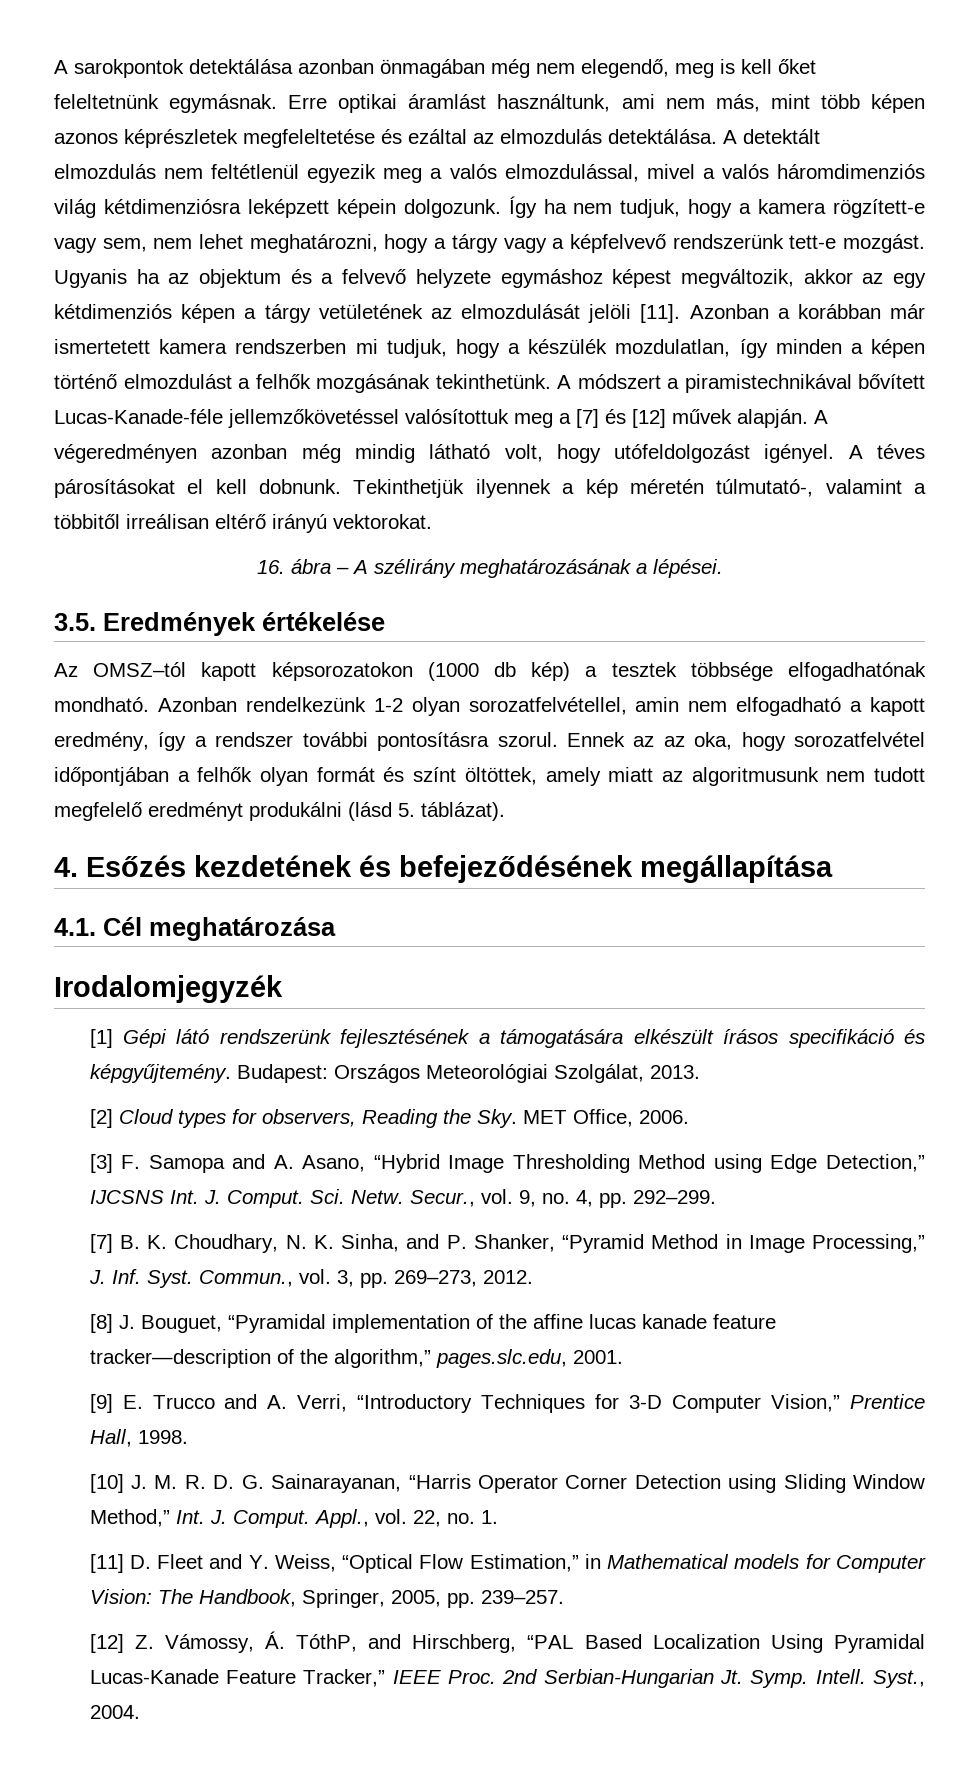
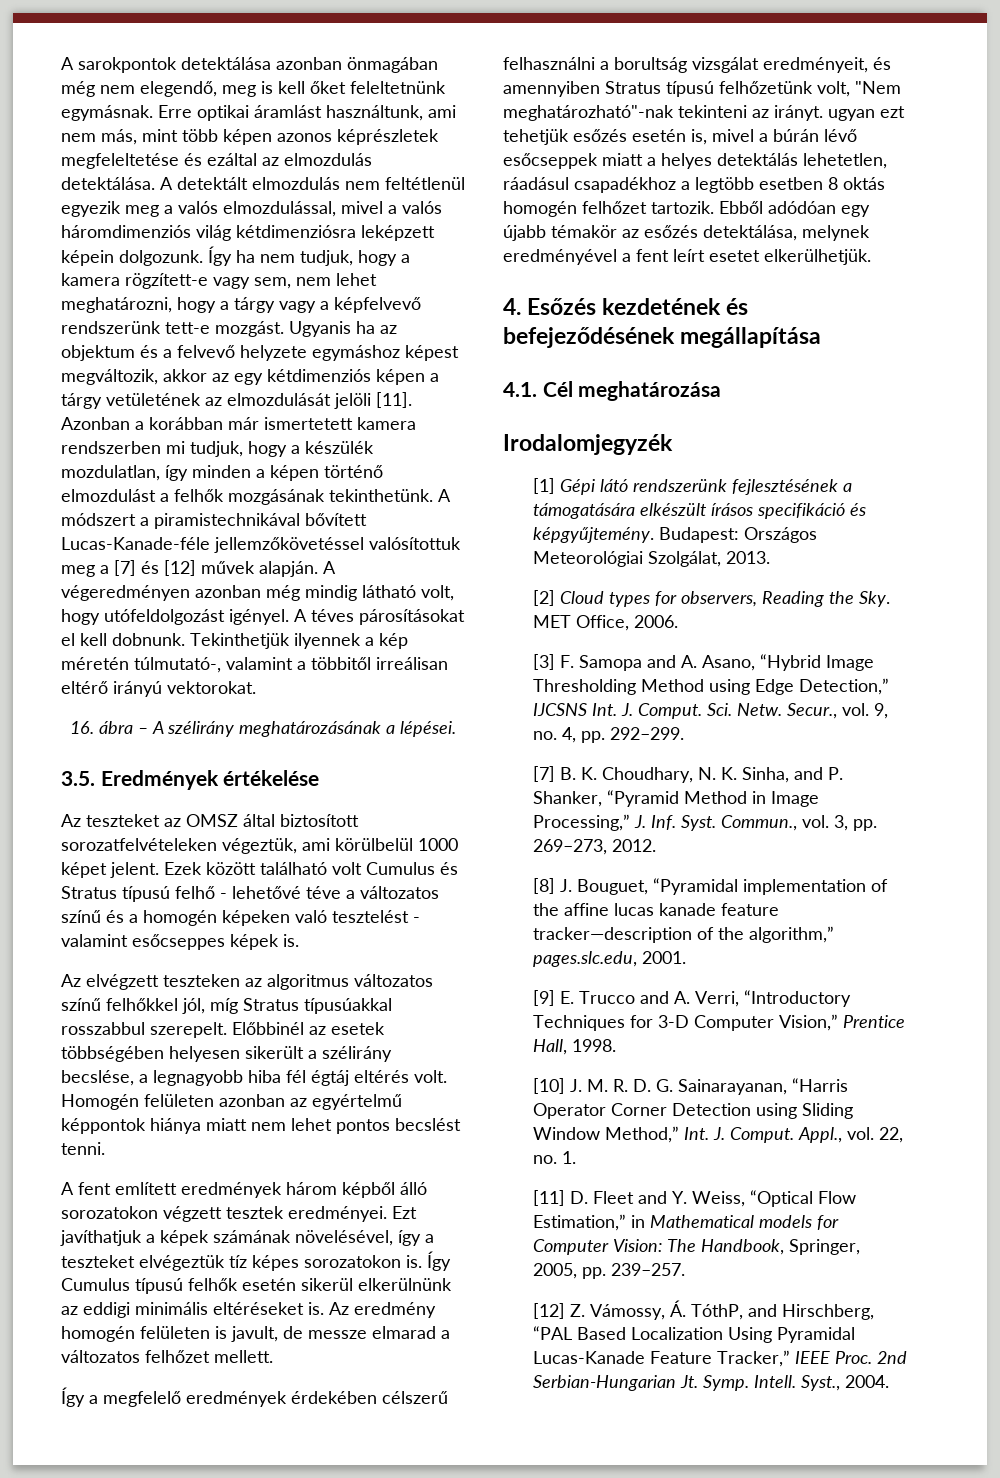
[93,662,927,681] [54,697,925,716] [54,732,925,751] [54,767,926,786] [54,802,505,821] OMSZ–tól kapott képsorozatokon (1000 db kép) a tesztek többsége elfogadhatónak mondható. Azonban rendelkezünk 1-2 olyan sorozatfelvétellel, amin nem elfogadható a kapott eredmény, így a rendszer további pontosításra szorul. Ennek az az oka, hogy sorozatfelvétel időpontjában a felhők olyan formát és színt öltöttek, amely miatt az algoritmusunk nem tudott megfelelő eredményt produkálni (lásd 5. táblázat). -> [86,814,359,827] [61,838,458,854] [61,862,458,878] [61,886,439,902] [61,910,420,926] [61,934,299,950] [61,974,433,990] [61,998,392,1014] [61,1022,385,1038] [61,1046,392,1062] [61,1070,447,1086] [61,1094,402,1110] [61,1118,461,1134] [61,1142,105,1155] [61,1182,427,1198] [61,1206,417,1222] [60,1230,434,1246] [61,1251,451,1271] [61,1278,452,1294] [61,1302,436,1318] [61,1326,450,1342] [61,1350,273,1363] [61,1387,448,1407] [503,57,891,73] [503,81,901,97] [503,105,905,121] [503,129,857,145] [503,153,887,169] [503,177,885,193] [503,201,870,217] [503,225,870,241] [503,249,871,265] teszteket az OMSZ által biztosított sorozatfelvételeken végeztük, ami körülbelül 1000 képet jelent. Ezek között található volt Cumulus és Stratus típusú felhő - lehetővé téve a változatos színű és a homogén képeken való tesztelést - valamint esőcseppes képek is. // Az elvégzett teszteken az algoritmus változatos színű felhőkkel jól, míg Stratus típusúakkal rosszabbul szerepelt. Előbbinél az esetek többségében helyesen sikerült a szélirány becslése, a legnagyobb hiba fél égtáj eltérés volt. Homogén felületen azonban az egyértelmű képpontok hiánya miatt nem lehet pontos becslést tenni. // A fent említett eredmények három képből álló sorozatokon végzett tesztek eredményei. Ezt javíthatjuk a képek számának növelésével, így a teszteket elvégeztük tíz képes sorozatokon is. Így Cumulus típusú felhők esetén sikerül elkerülnünk az eddigi minimális eltéréseket is. Az eredmény homogén felületen is javult, de messze elmarad a változatos felhőzet mellett. // Így a megfelelő eredmények érdekében célszerű felhasználni a borultság vizsgálat eredményeit, és amennyiben Stratus típusú felhőzetünk volt, "Nem meghatározható"-nak tekinteni az irányt. ugyan ezt tehetjük esőzés esetén is, mivel a búrán lévő esőcseppek miatt a helyes detektálás lehetetlen, ráadásul csapadékhoz a legtöbb esetben 8 oktás homogén felhőzet tartozik. Ebből adódóan egy újabb témakör az esőzés detektálása, melynek eredményével a fent leírt esetet elkerülhetjük.

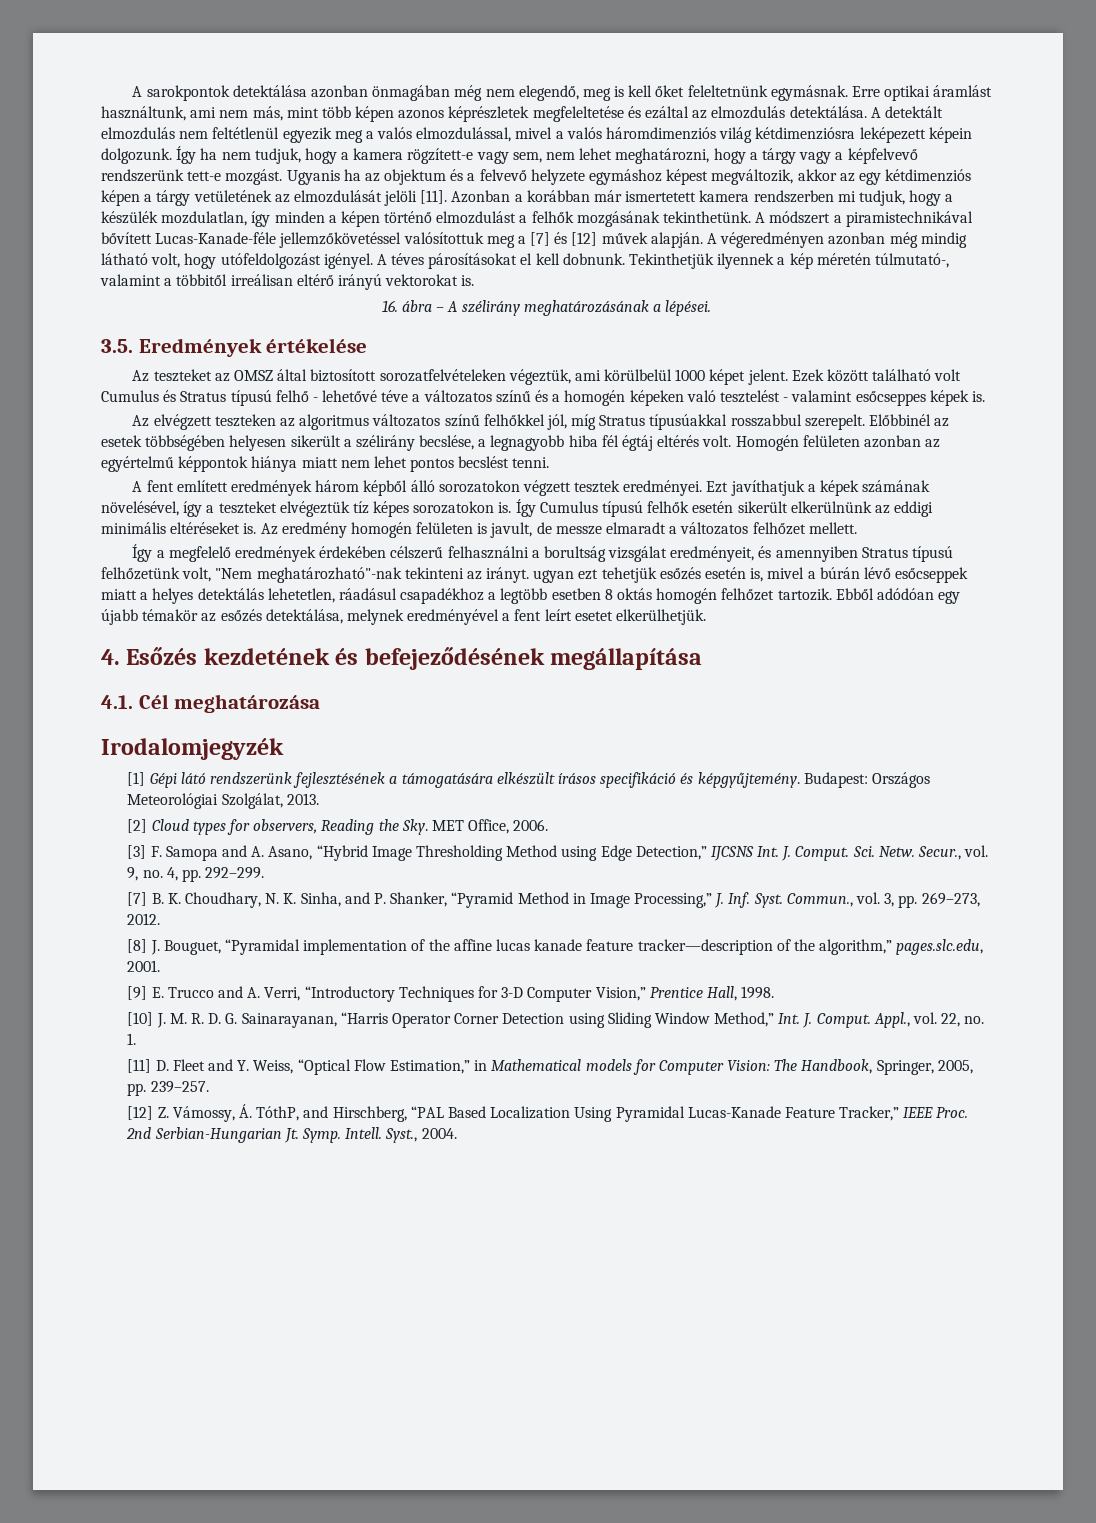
[361,225,435,241] leképzett -> [859,127,926,143] leképezett
[167,681,256,694] vektorokat. -> [385,274,475,286] vektorokat is.
[301,1278,353,1291] sikerül -> [737,501,788,513] sikerült
[372,1326,436,1339] elmarad -> [606,522,667,534] elmaradt

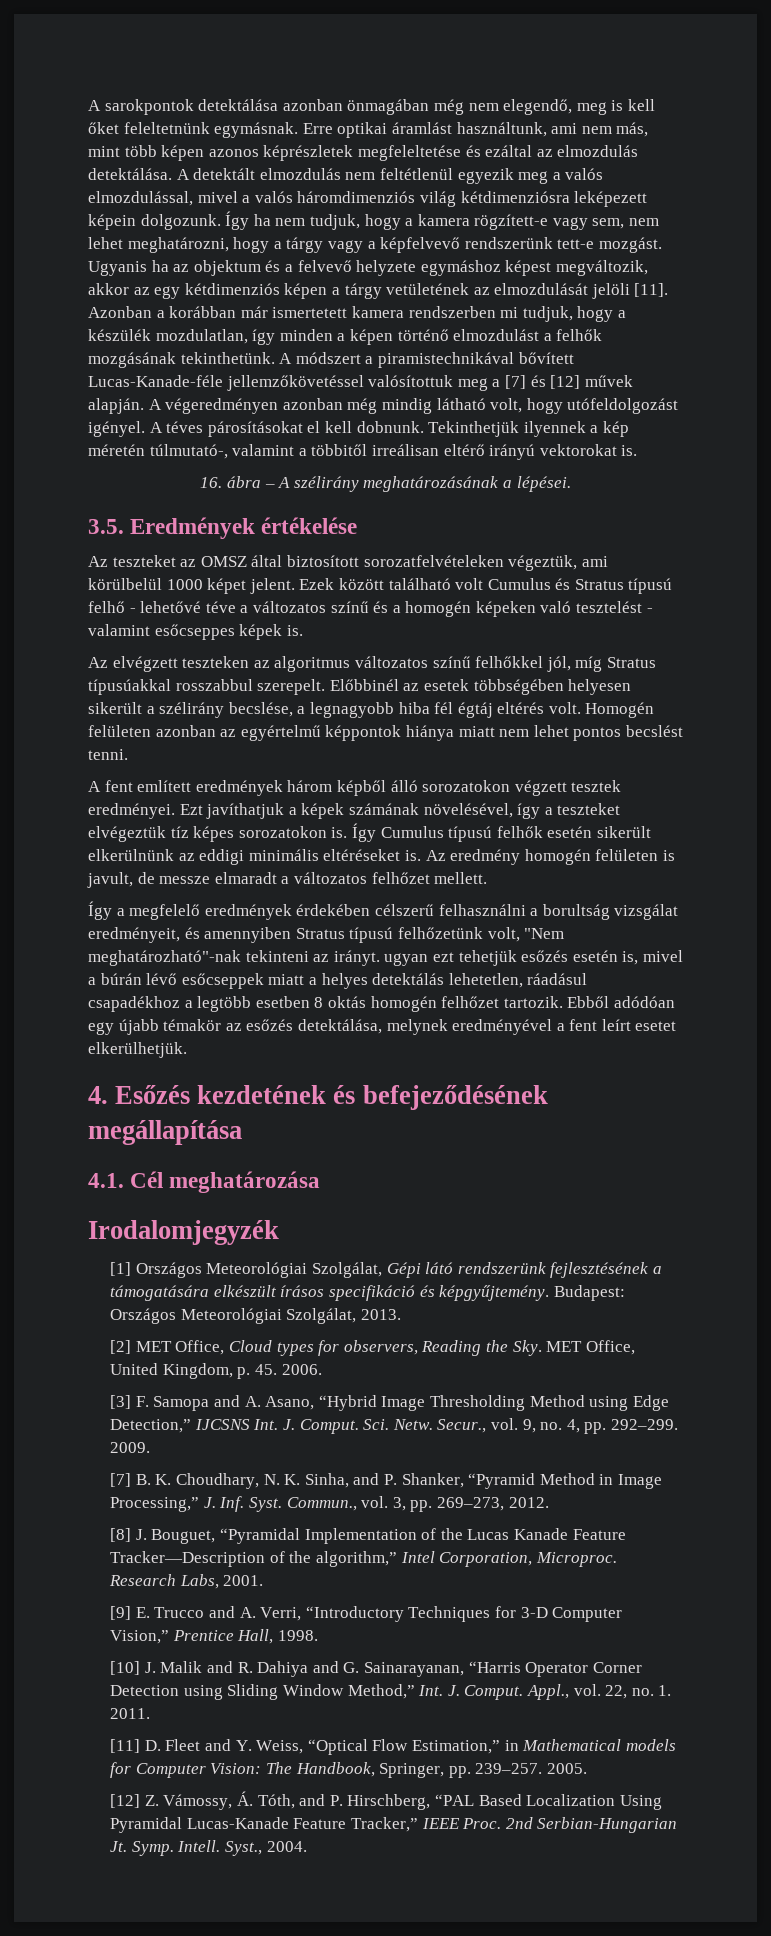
(146, 779) none -> [135,1262,383,1278] Országos Meteorológiai Szolgálat,
(148, 826) none -> [135,1340,225,1355] MET Office,
(510, 826) none -> [110,1363,278,1379] United Kingdom, p. 45.
(265, 873) none -> [110,1442,151,1453] 2009.
[303,939,984,955] implementation of the affine lucas kanade feature tracker—description of the algorithm,” pages.slc.edu, -> [304,1528,626,1544] [110,1551,617,1567] [109,1574,219,1589] Implementation of the Lucas Kanade Feature Tracker—Description of the algorithm,” Intel Corporation, Microproc. Research Labs,
[169,1013,222,1024] M. R. D. -> [160,1661,339,1677] Malik and R. Dahiya and
(137, 1039) none -> [110,1708,151,1719] 2011.
[937,1060,973,1074] 2005, -> (445, 1770) none
(209, 1087) none -> [546,1763,587,1774] 2005.
[256,1106,329,1121] TóthP, and -> [257,1794,343,1809] Tóth, and P.

